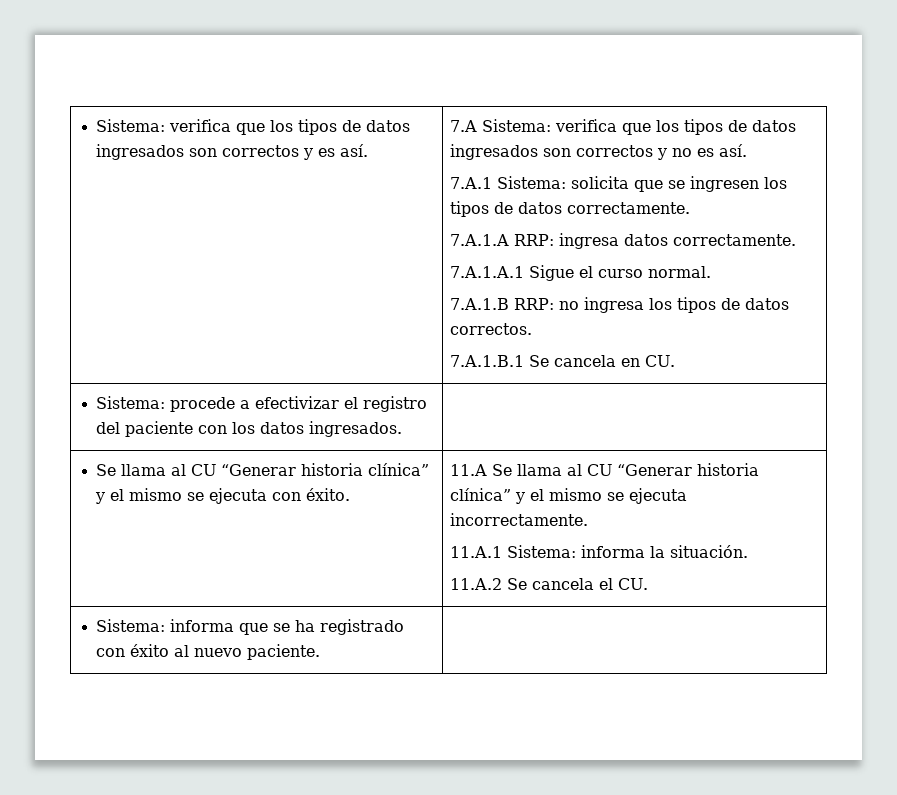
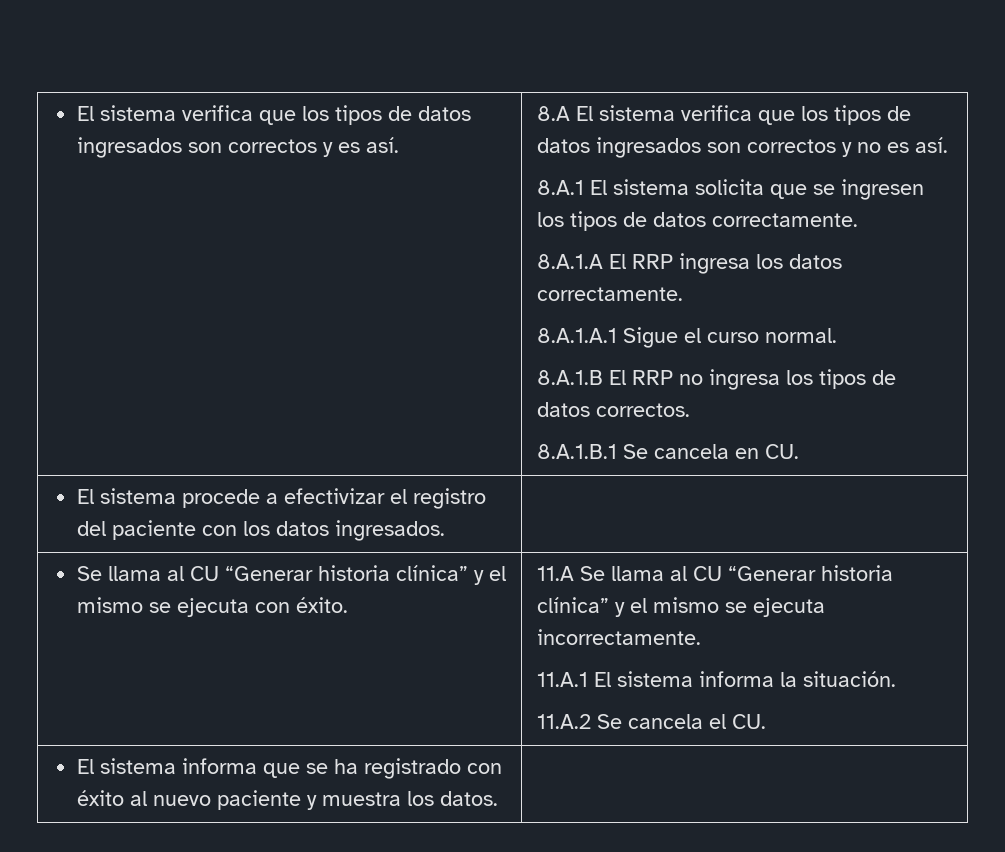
[95,119,165,132] Sistema: -> [76,105,176,121] El sistema
[450,119,552,132] 7.A Sistema: -> [536,105,675,121] 8.A El sistema
[450,176,567,189] 7.A.1 Sistema: -> [536,179,689,195] 8.A.1 El sistema
[450,233,797,249] [450,266,525,278] 7.A.1.A RRP: ingresa datos correctamente. // 7.A.1.A.1 -> [536,253,842,274] [536,287,683,301] [536,328,617,343] 8.A.1.A El RRP ingresa los datos correctamente. // 8.A.1.A.1
[450,298,555,310] 7.A.1.B RRP: -> [536,370,673,385] 8.A.1.B El RRP
[450,355,525,367] 7.A.1.B.1 -> [536,444,617,459] 8.A.1.B.1
[95,396,165,409] Sistema: -> [76,488,176,504] El sistema
[507,545,577,558] Sistema: -> [593,671,693,687] El sistema
[95,619,165,632] Sistema: -> [76,758,176,774] El sistema
[246,644,320,660] paciente. -> [216,790,498,810] paciente y muestra los datos.

